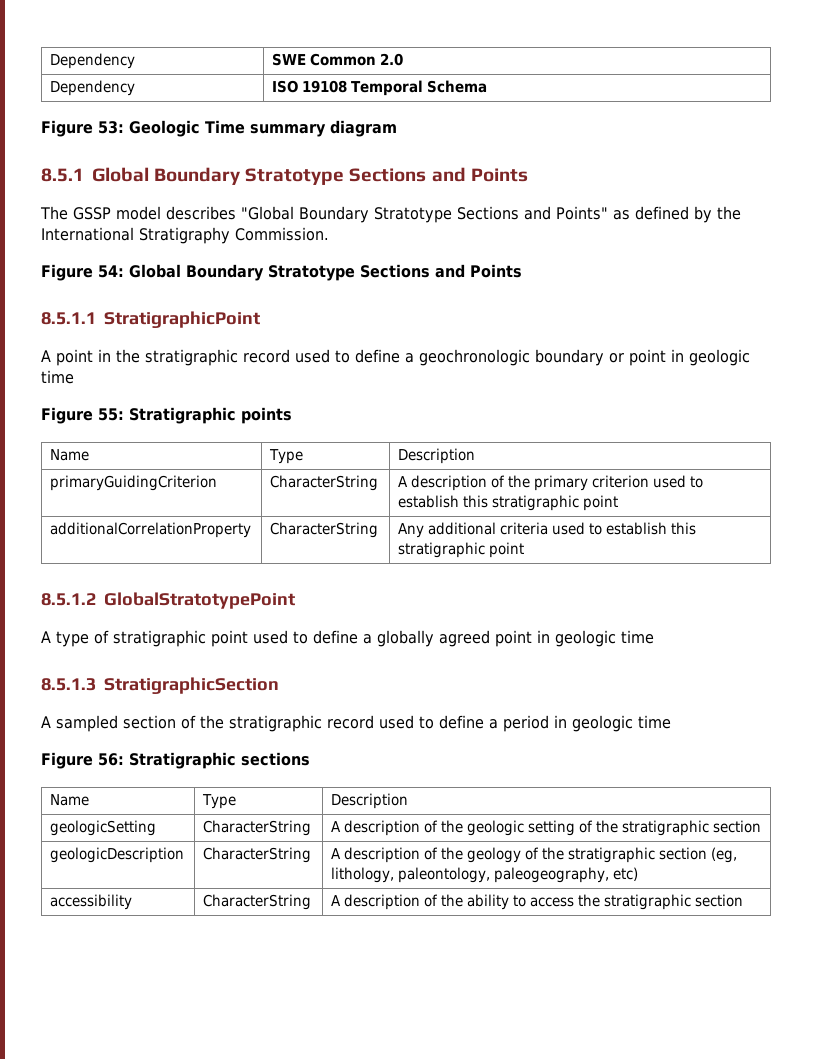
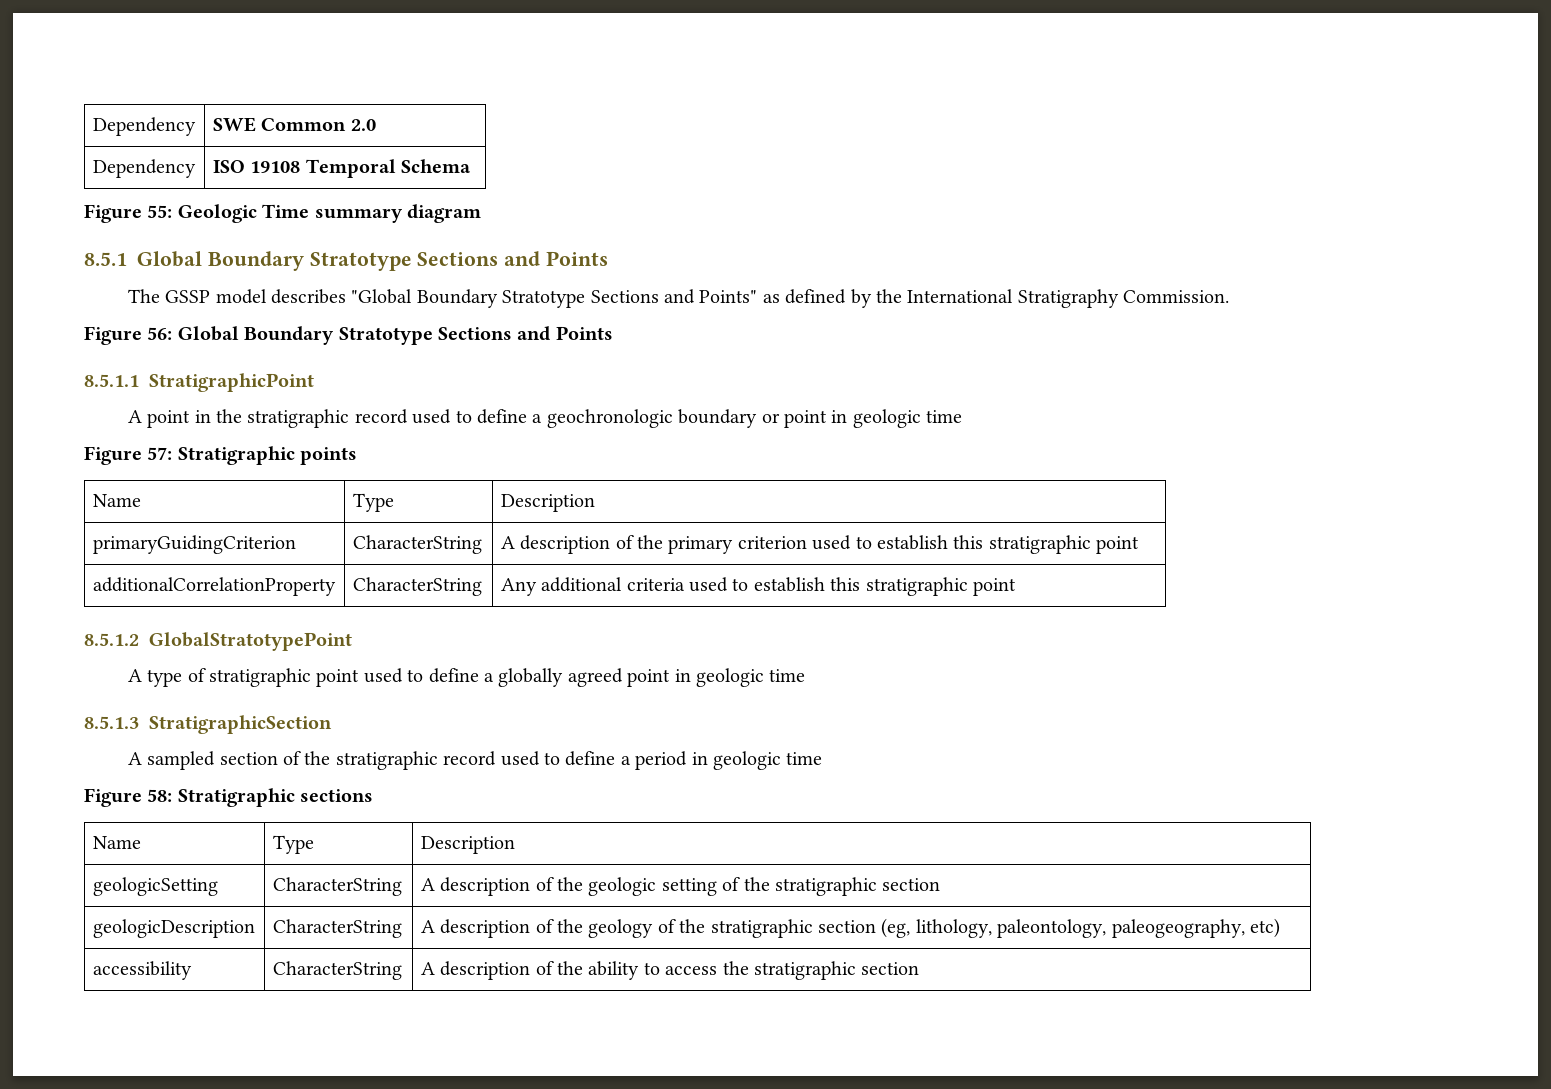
[98,121,124,134] 53: -> [147,205,173,218] 55:
[98,265,124,278] 54: -> [147,327,173,340] 56:
[98,408,124,421] 55: -> [147,447,173,460] 57:
[98,753,124,766] 56: -> [147,789,173,802] 58:

